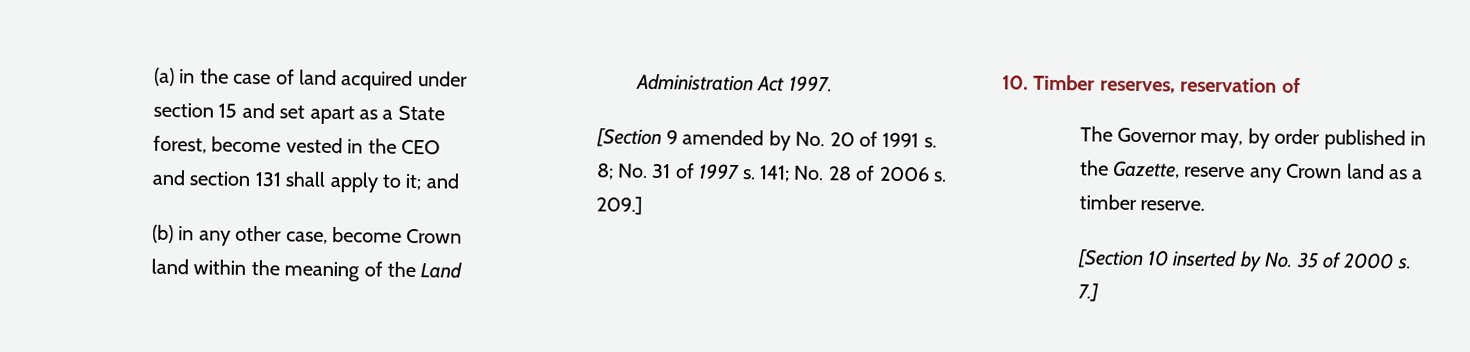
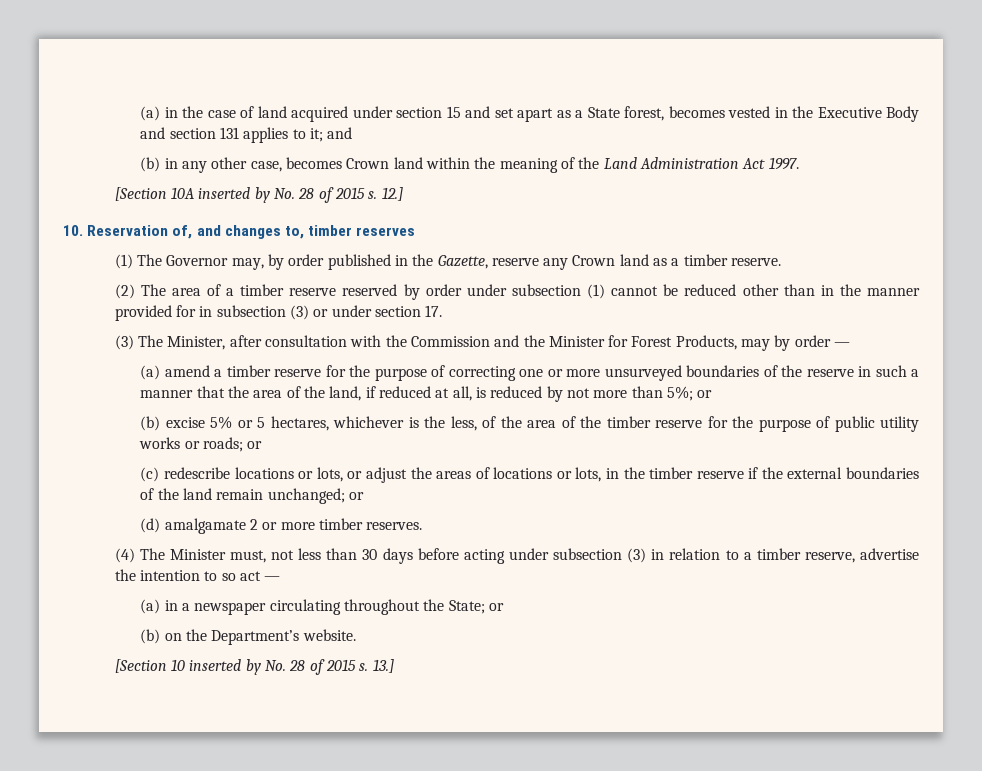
[211,136,282,153] become -> [668,106,725,118] becomes
[400,139,440,155] CEO -> [817,106,919,122] Executive Body
[285,171,379,193] shall apply -> [243,127,289,143] applies
[331,227,402,243] become -> [286,157,343,169] becomes
[666,129,937,151] [595,163,948,182] [595,196,643,215] [1002,74,1301,94] 9 amended by No. 20 of 1991 s. 8; No. 31 of 1997 s. 141; No. 28 of 2006 s. 209.] // 10. Timber reserves, reservation of // -> [170,187,403,203] [63,225,416,239] [114,254,133,269] 10A inserted by No. 28 of 2015 s. 12.] // 10. Reservation of, and changes to, timber reserves // (1)
(1206, 205) none -> [114,284,920,300] [114,305,443,321] [114,335,851,351] [140,365,919,381] [140,386,713,402] [140,416,919,432] [139,437,263,452] [140,467,920,483] [140,488,365,504] [140,518,423,534] [114,548,919,564] [114,569,281,581] [140,599,505,615] [140,629,356,645] // (2) The area of a timber reserve reserved by order under subsection (1) cannot be reduced other than in the manner provided for in subsection (3) or under section 17. // (3) The Minister, after consultation with the Commission and the Minister for Forest Products, may by order — // (a) amend a timber reserve for the purpose of correcting one or more unsurveyed boundaries of the reserve in such a manner that the area of the land, if reduced at all, is reduced by not more than 5%; or // (b) excise 5% or 5 hectares, whichever is the less, of the area of the timber reserve for the purpose of public utility works or roads; or // (c) redescribe locations or lots, or adjust the areas of locations or lots, in the timber reserve if the external boundaries of the land remain unchanged; or // (d) amalgamate 2 or more timber reserves. // (4) The Minister must, not less than 30 days before acting under subsection (3) in relation to a timber reserve, advertise the intention to so act — // (a) in a newspaper circulating throughout the State; or // (b) on the Department’s website.
[1295,251,1412,270] [1077,283,1099,302] 35 of 2000 s. 7.] -> [289,659,394,675] 28 of 2015 s. 13.]

